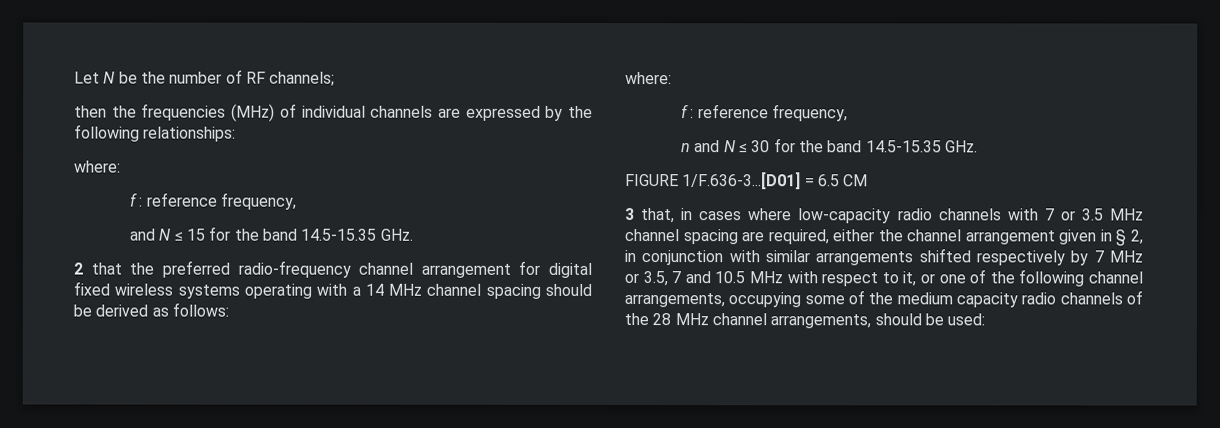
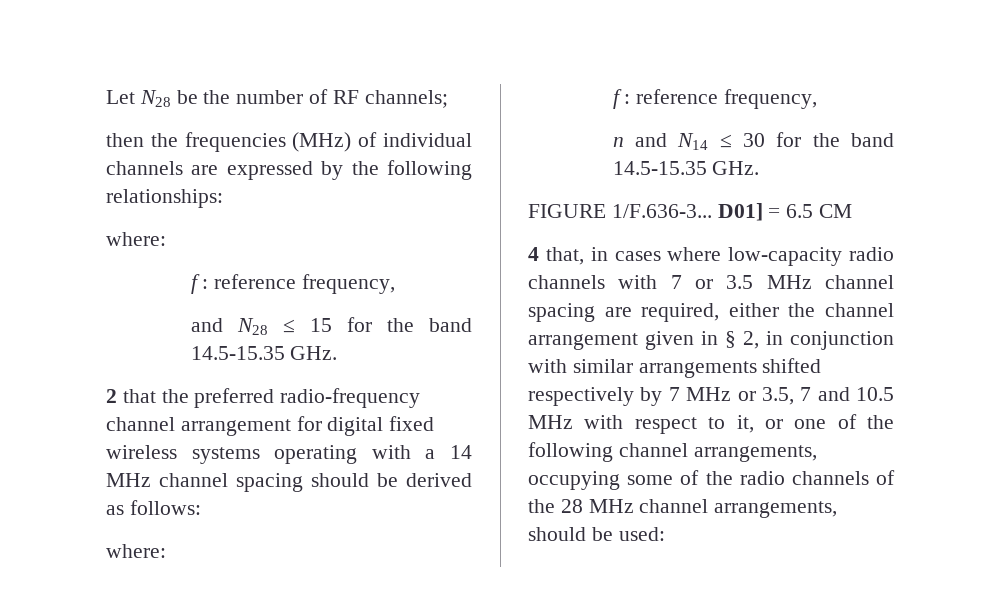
[103,71,116,84] N -> [139,90,171,107] N28
[158,228,171,241] N -> [236,318,268,335] N28
[723,140,736,153] N -> [677,133,709,150] N14
[682,172,802,190] 1/F.636-3...[D01] -> [611,203,763,221] 1/F.636-3... D01]
[624,208,635,221] 3 -> [528,247,539,261] 4
[896,292,1018,308] medium capacity -> (733, 478) none

